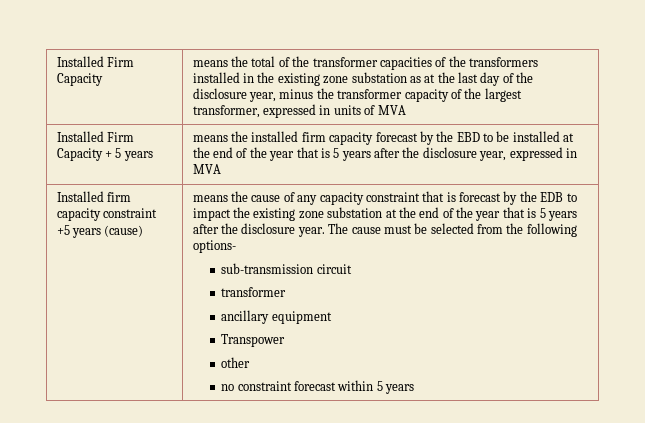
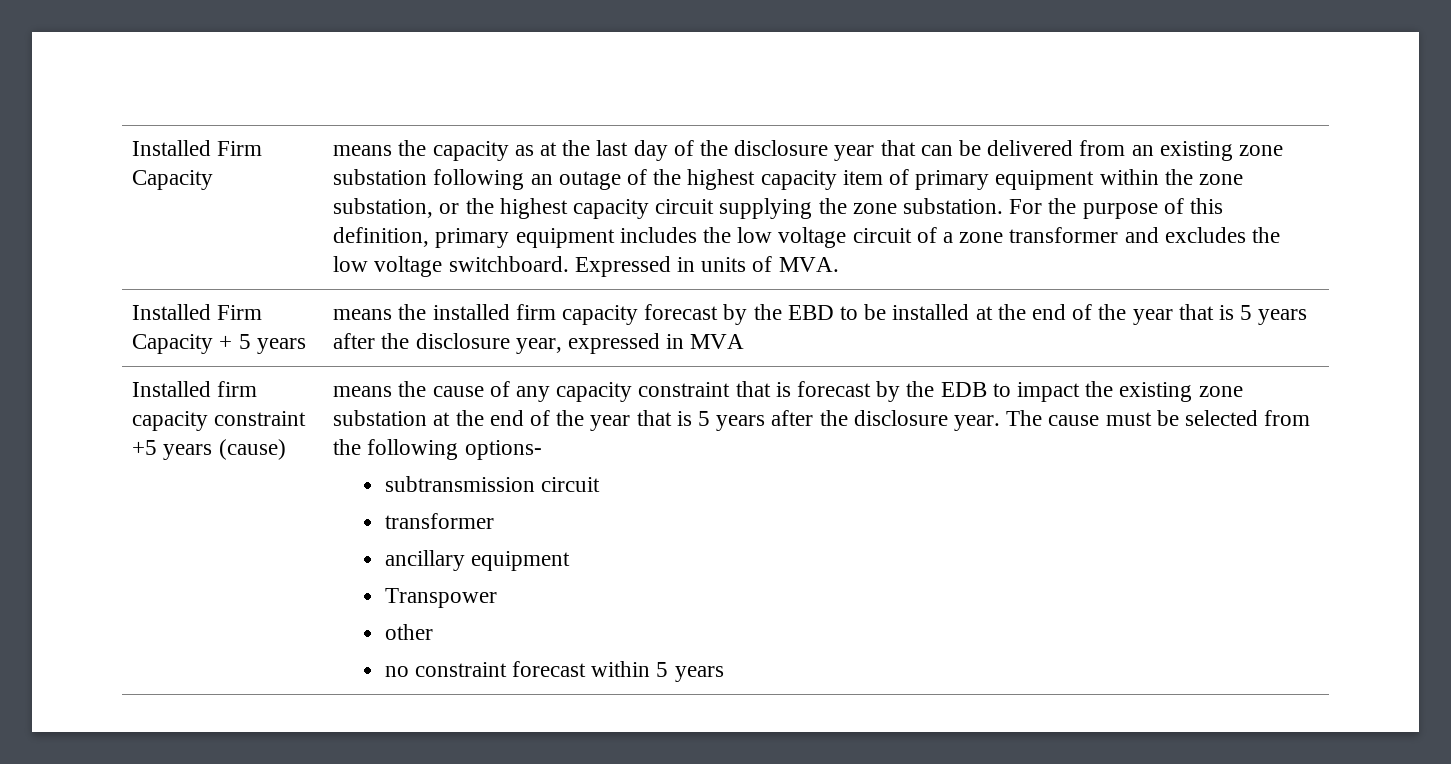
[251,56,539,70] [192,72,407,86] total of the transformer capacities of the transformers installed in the existing zone substation -> [432,141,509,161] capacity
[249,88,522,102] [192,104,317,118] year, minus the transformer capacity of the largest transformer, expressed -> [834,140,1284,161] [333,169,1244,190] [333,198,1224,219] [333,227,1281,248] [333,256,671,277] year that can be delivered from an existing zone substation following an outage of the highest capacity item of primary equipment within the zone substation, or the highest capacity circuit supplying the zone substation. For the purpose of this definition, primary equipment includes the low voltage circuit of a zone transformer and excludes the low voltage switchboard. Expressed
[377,105,406,115] MVA -> [778,257,839,272] MVA.
[221,263,314,274] sub-transmission -> [384,476,535,492] subtransmission

